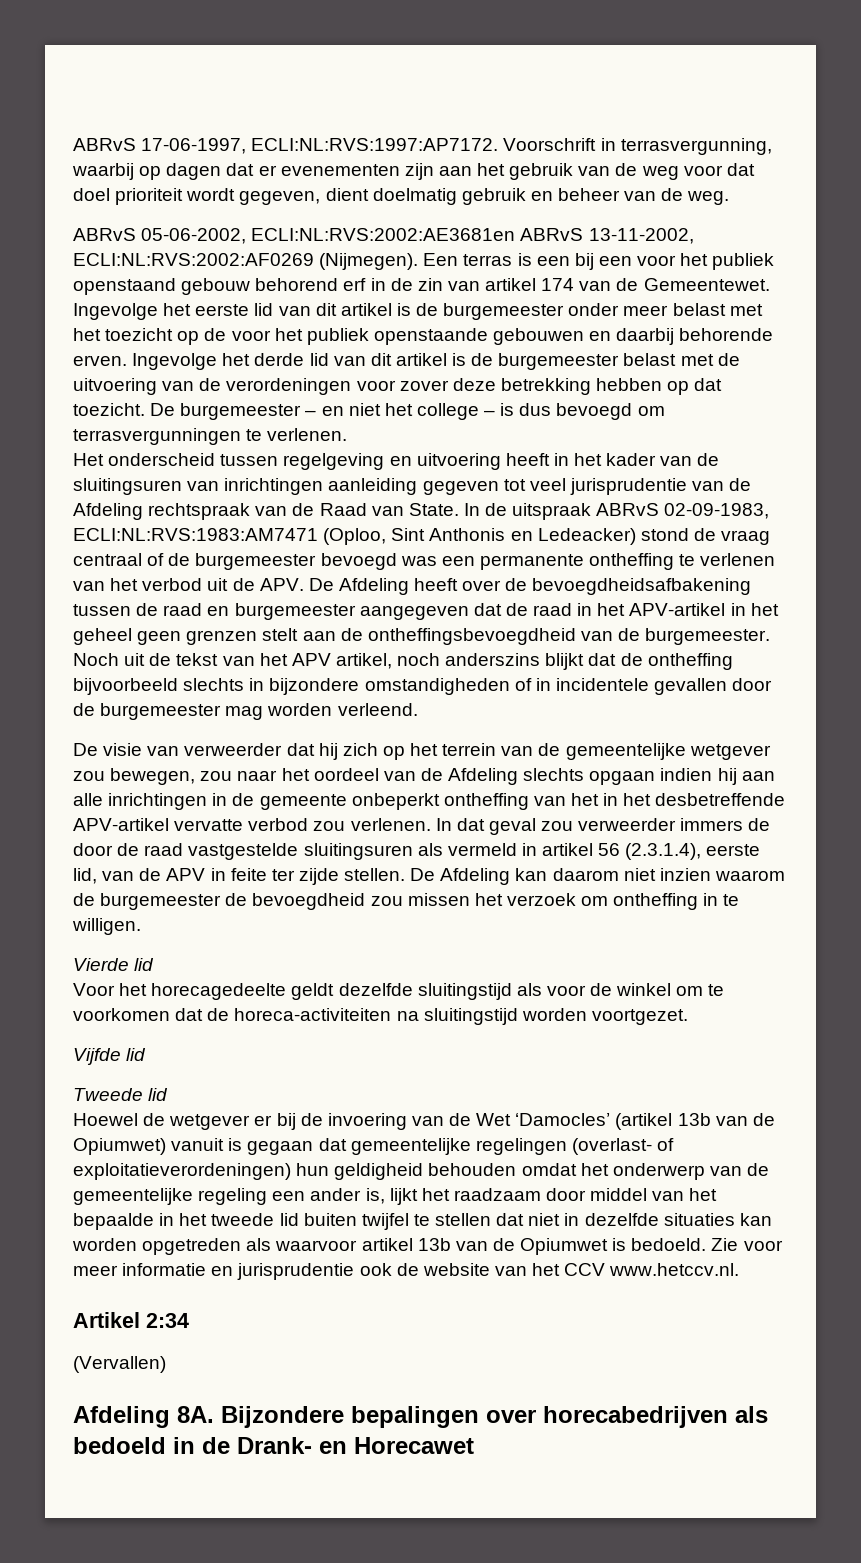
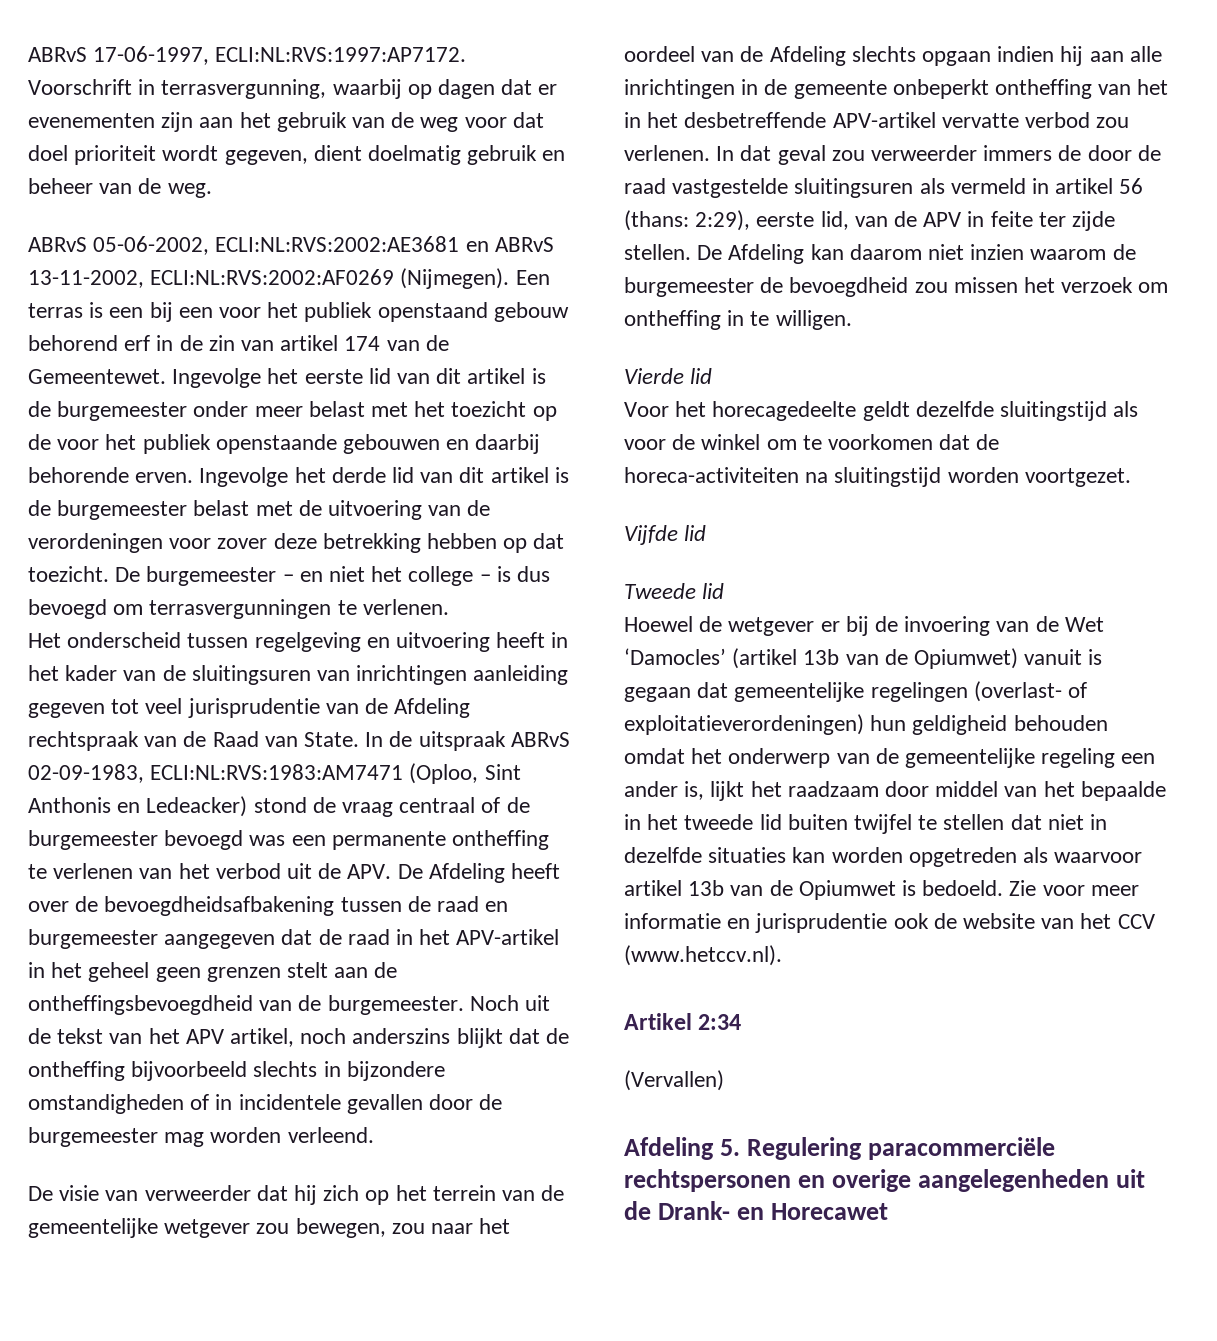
[251,228,516,241] ECLI:NL:RVS:2002:AE3681en -> [215,236,489,252] ECLI:NL:RVS:2002:AE3681 en
[625,843,702,860] (2.3.1.4), -> [624,210,751,231] (thans: 2:29),
[609,1263,740,1276] www.hetccv.nl. -> [624,945,782,966] (www.hetccv.nl).
[177,1406,768,1428] [73,1437,195,1454] 8A. Bijzondere bepalingen over horecabedrijven als bedoeld in -> [719,1137,1055,1160] [624,1169,1145,1192] 5. Regulering paracommerciële rechtspersonen en overige aangelegenheden uit

